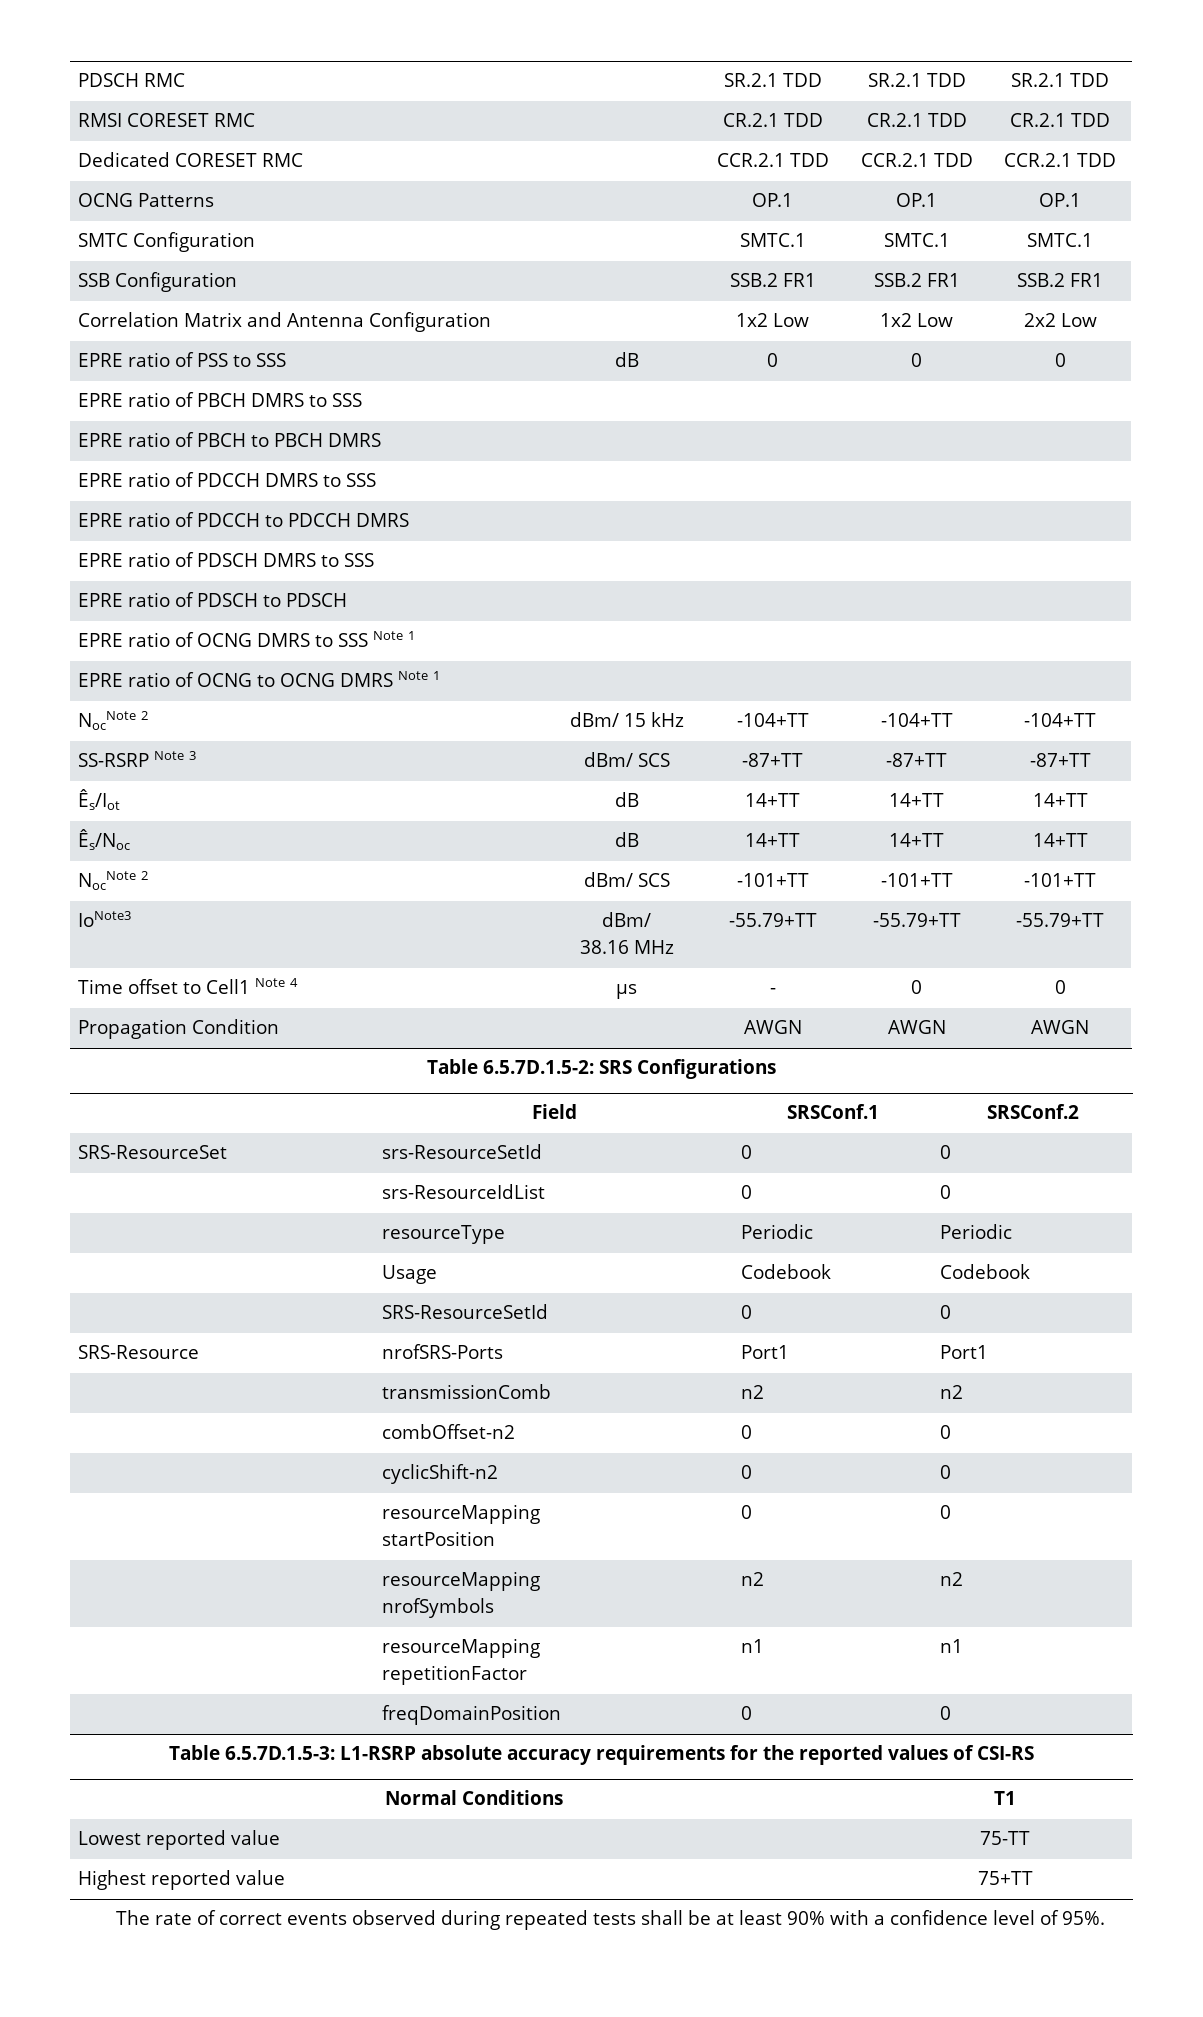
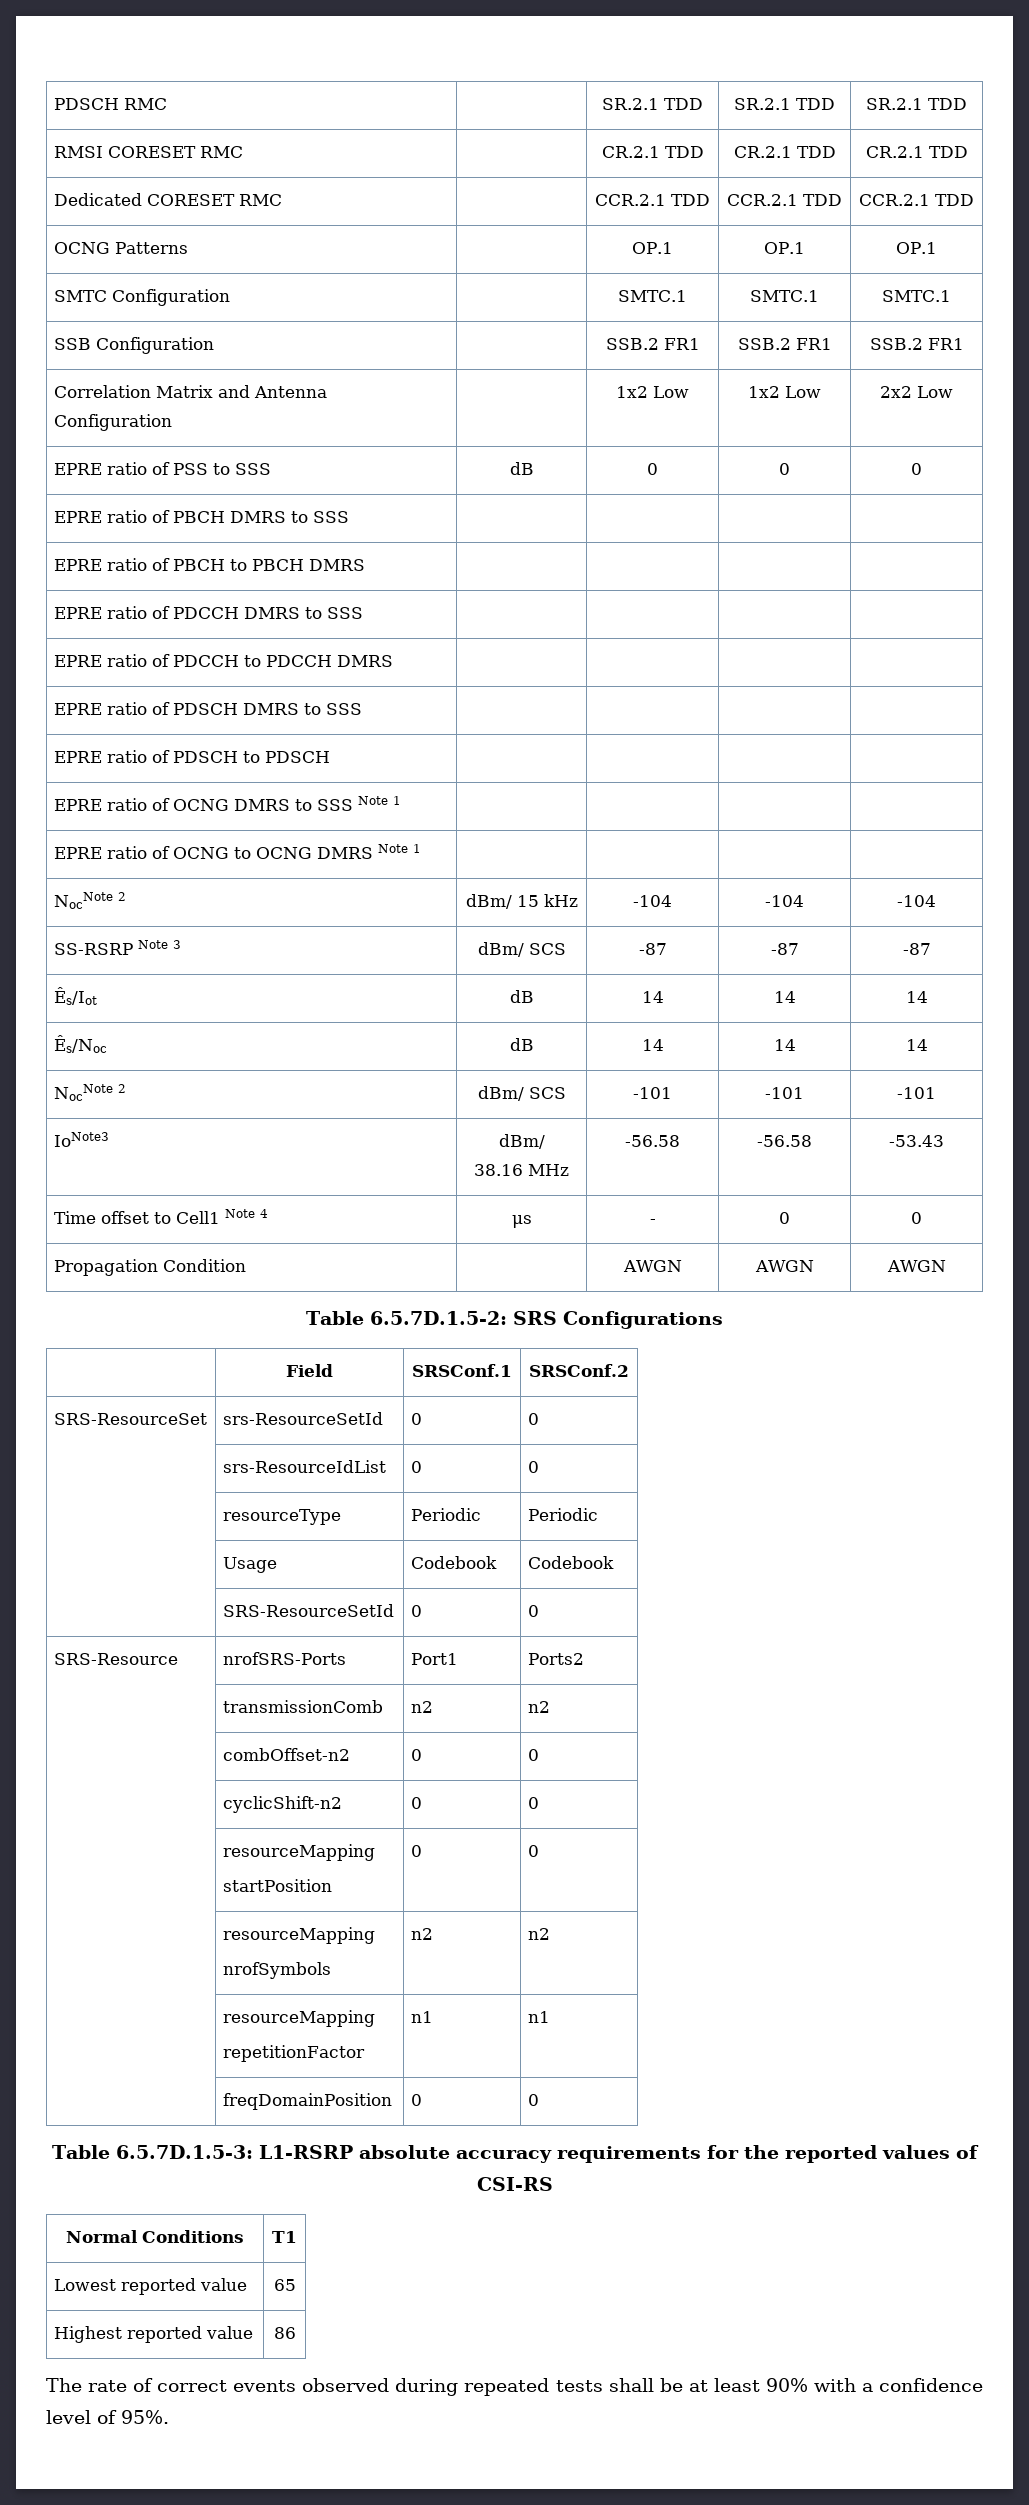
[736,713,809,727] [880,713,953,727] [1024,713,1096,727] -104+TT | -104+TT | -104+TT -> [633,895,672,907] [765,895,804,907] [897,895,936,907] -104 | -104 | -104
[742,753,803,767] [886,753,947,767] [1029,753,1091,767] -87+TT | -87+TT | -87+TT -> [638,943,667,955] [770,943,799,955] [902,943,931,955] -87 | -87 | -87
[745,793,800,807] [889,793,944,807] [1032,793,1088,807] 14+TT | 14+TT | 14+TT -> [641,991,664,1003] [773,991,796,1003] [905,991,928,1003] 14 | 14 | 14
[745,833,800,847] [889,833,944,847] [1032,833,1088,847] 14+TT | 14+TT | 14+TT -> [641,1039,664,1051] [773,1039,796,1051] [905,1039,928,1051] 14 | 14 | 14
[736,873,809,887] [880,873,953,887] [1024,873,1096,887] -101+TT | -101+TT | -101+TT -> [633,1087,672,1099] [765,1087,804,1099] [897,1087,936,1099] -101 | -101 | -101
[728,913,817,927] [872,913,961,927] [1016,913,1104,927] -55.79+TT | -55.79+TT | -55.79+TT -> [625,1135,680,1147] [757,1135,812,1147] [889,1135,944,1147] -56.58 | -56.58 | -53.43
[939,1345,988,1359] Port1 -> [527,1653,584,1665] Ports2
[980,1831,1031,1845] 75-TT -> [273,2279,296,2291] 65
[977,1871,1033,1885] 75+TT -> [273,2327,296,2339] 86

